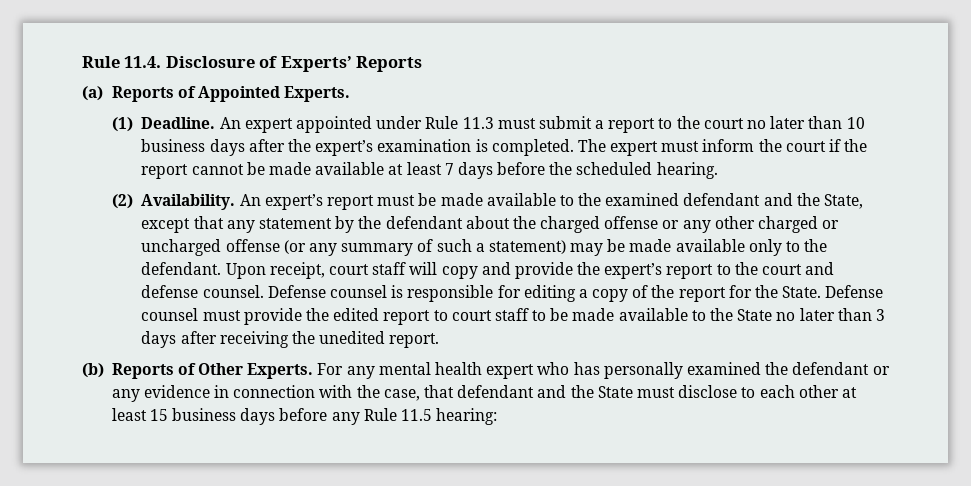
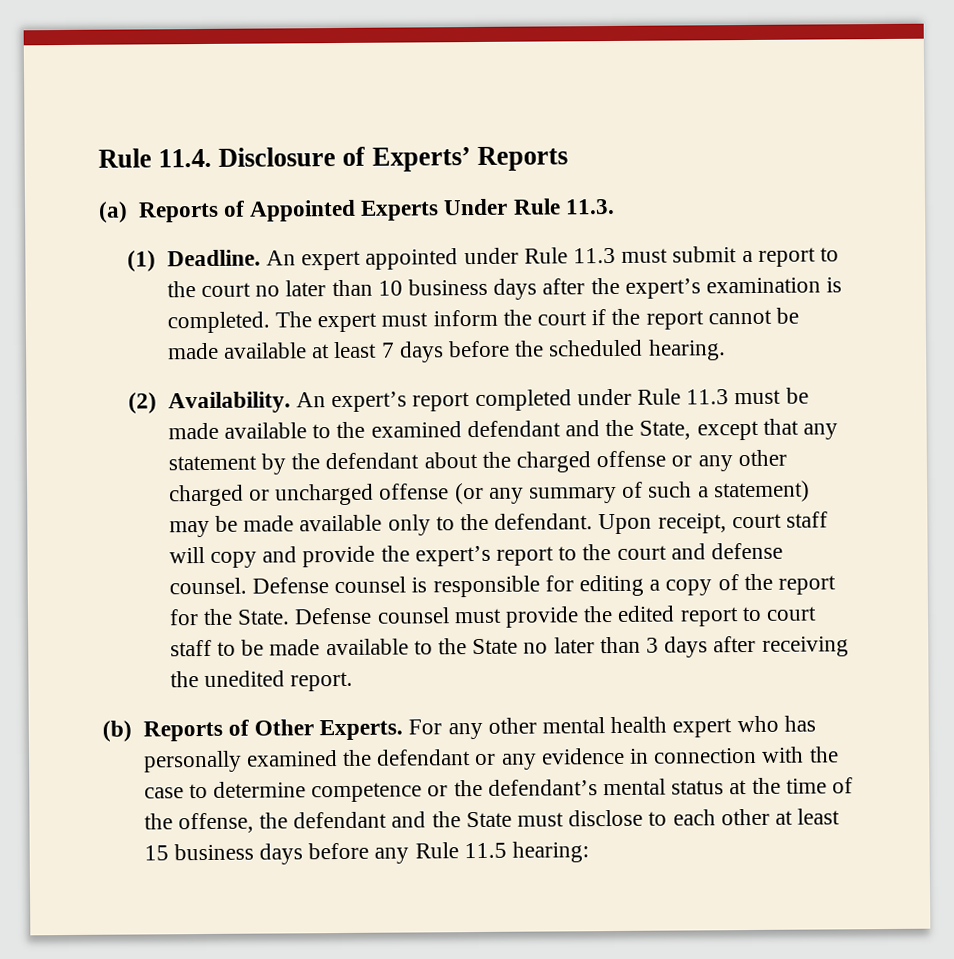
[284,86,351,102] Experts. -> [360,198,615,221] Experts Under Rule 11.3.
(374, 202) none -> [474,388,730,412] completed under Rule 11.3
(375, 372) none -> [487,717,537,734] other
[383,385,455,401] case, that -> [143,777,854,803] [143,812,288,834] case to determine competence or the defendant’s mental status at the time of the offense, the

